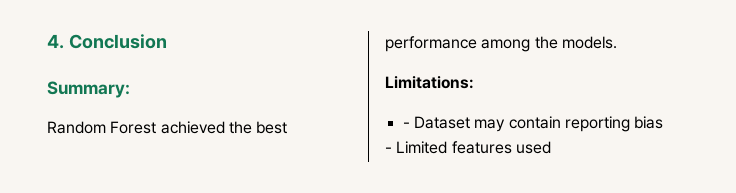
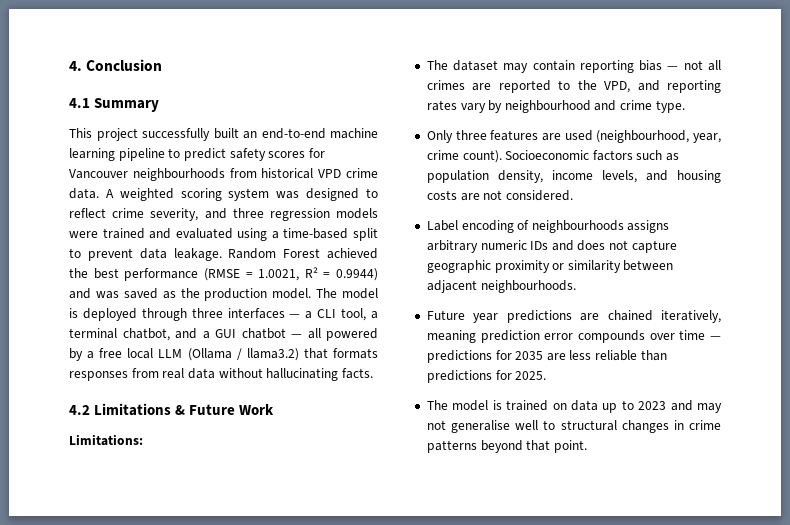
[47,81,130,98] Summary: // -> [69,98,160,112] [69,128,378,141] [69,148,325,161] [69,168,378,181] [69,188,378,201] [69,208,378,221] [69,228,378,241] [69,248,222,261] 4.1 Summary // This project successfully built an end-to-end machine learning pipeline to predict safety scores for Vancouver neighbourhoods from historical VPD crime data. A weighted scoring system was designed to reflect crime severity, and three regression models were trained and evaluated using a time-based split to prevent data leakage.
[481,36,617,52] among the models. -> [203,267,378,281] [69,288,378,301] [69,308,378,321] [69,328,378,341] [69,348,378,361] [69,368,373,381] [69,403,275,416] (RMSE = 1.0021, R² = 0.9944) and was saved as the production model. The model is deployed through three interfaces — a CLI tool, a terminal chatbot, and a GUI chatbot — all powered by a free local LLM (Ollama / llama3.2) that formats responses from real data without hallucinating facts. // 4.2 Limitations & Future Work
[402,116,470,129] - Dataset -> [426,60,499,71] The dataset
[385,141,551,154] // - Limited features used -> [667,60,721,71] [426,80,721,93] [426,100,685,113] [426,130,721,143] [426,150,680,163] [426,170,721,183] [426,190,573,201] [426,220,670,233] [426,240,677,253] [426,260,674,273] [426,280,576,293] [426,310,721,323] [426,330,721,343] [426,350,667,363] [426,370,547,383] [426,400,722,413] [426,420,721,433] [426,440,587,453] — not all crimes are reported to the VPD, and reporting rates vary by neighbourhood and crime type. // Only three features are used (neighbourhood, year, crime count). Socioeconomic factors such as population density, income levels, and housing costs are not considered. // Label encoding of neighbourhoods assigns arbitrary numeric IDs and does not capture geographic proximity or similarity between adjacent neighbourhoods. // Future year predictions are chained iteratively, meaning prediction error compounds over time — predictions for 2035 are less reliable than predictions for 2025. // The model is trained on data up to 2023 and may not generalise well to structural changes in crime patterns beyond that point.

